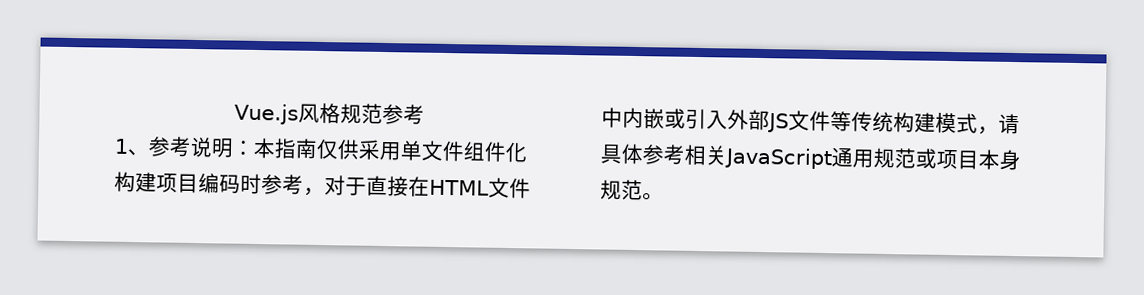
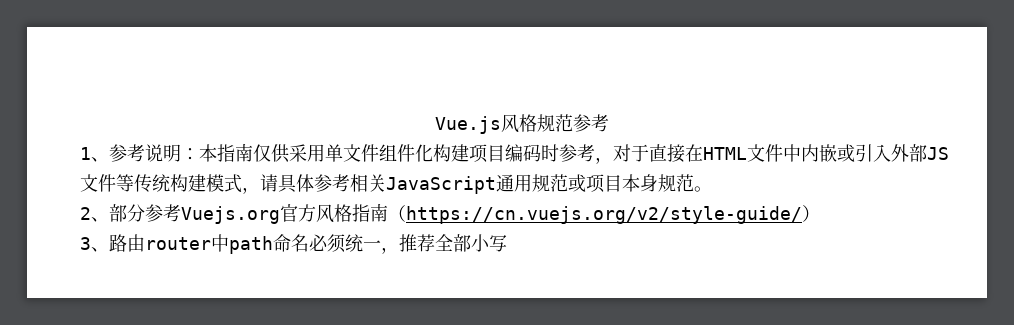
(664, 196) none -> [80,203,820,224] [80,234,507,254] // 2、部分参考Vuejs.org官方风格指南（https://cn.vuejs.org/v2/style-guide/） // 3、路由router中path命名必须统一，推荐全部小写

